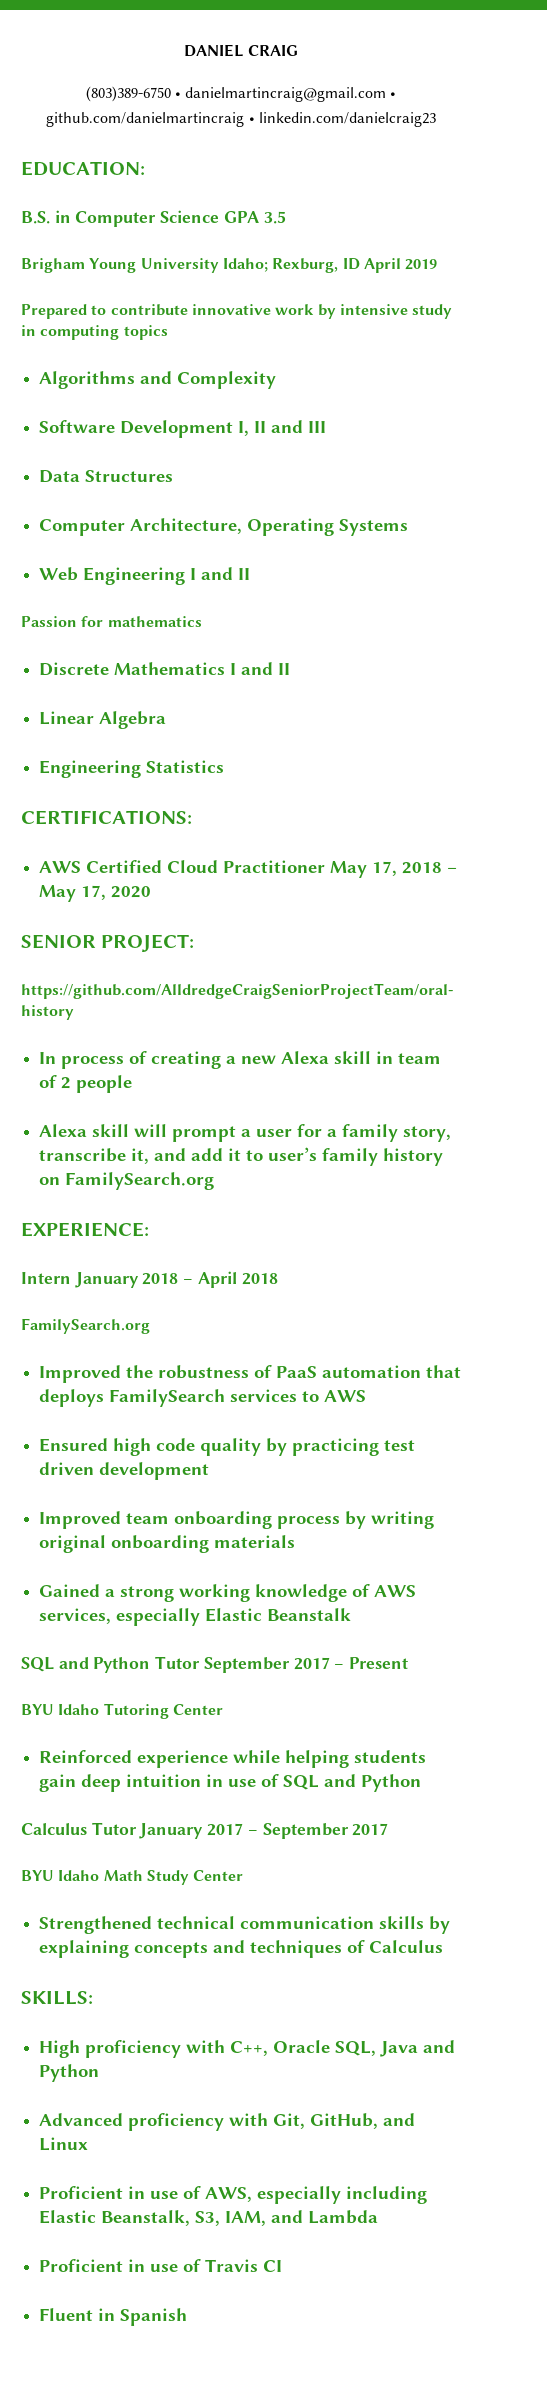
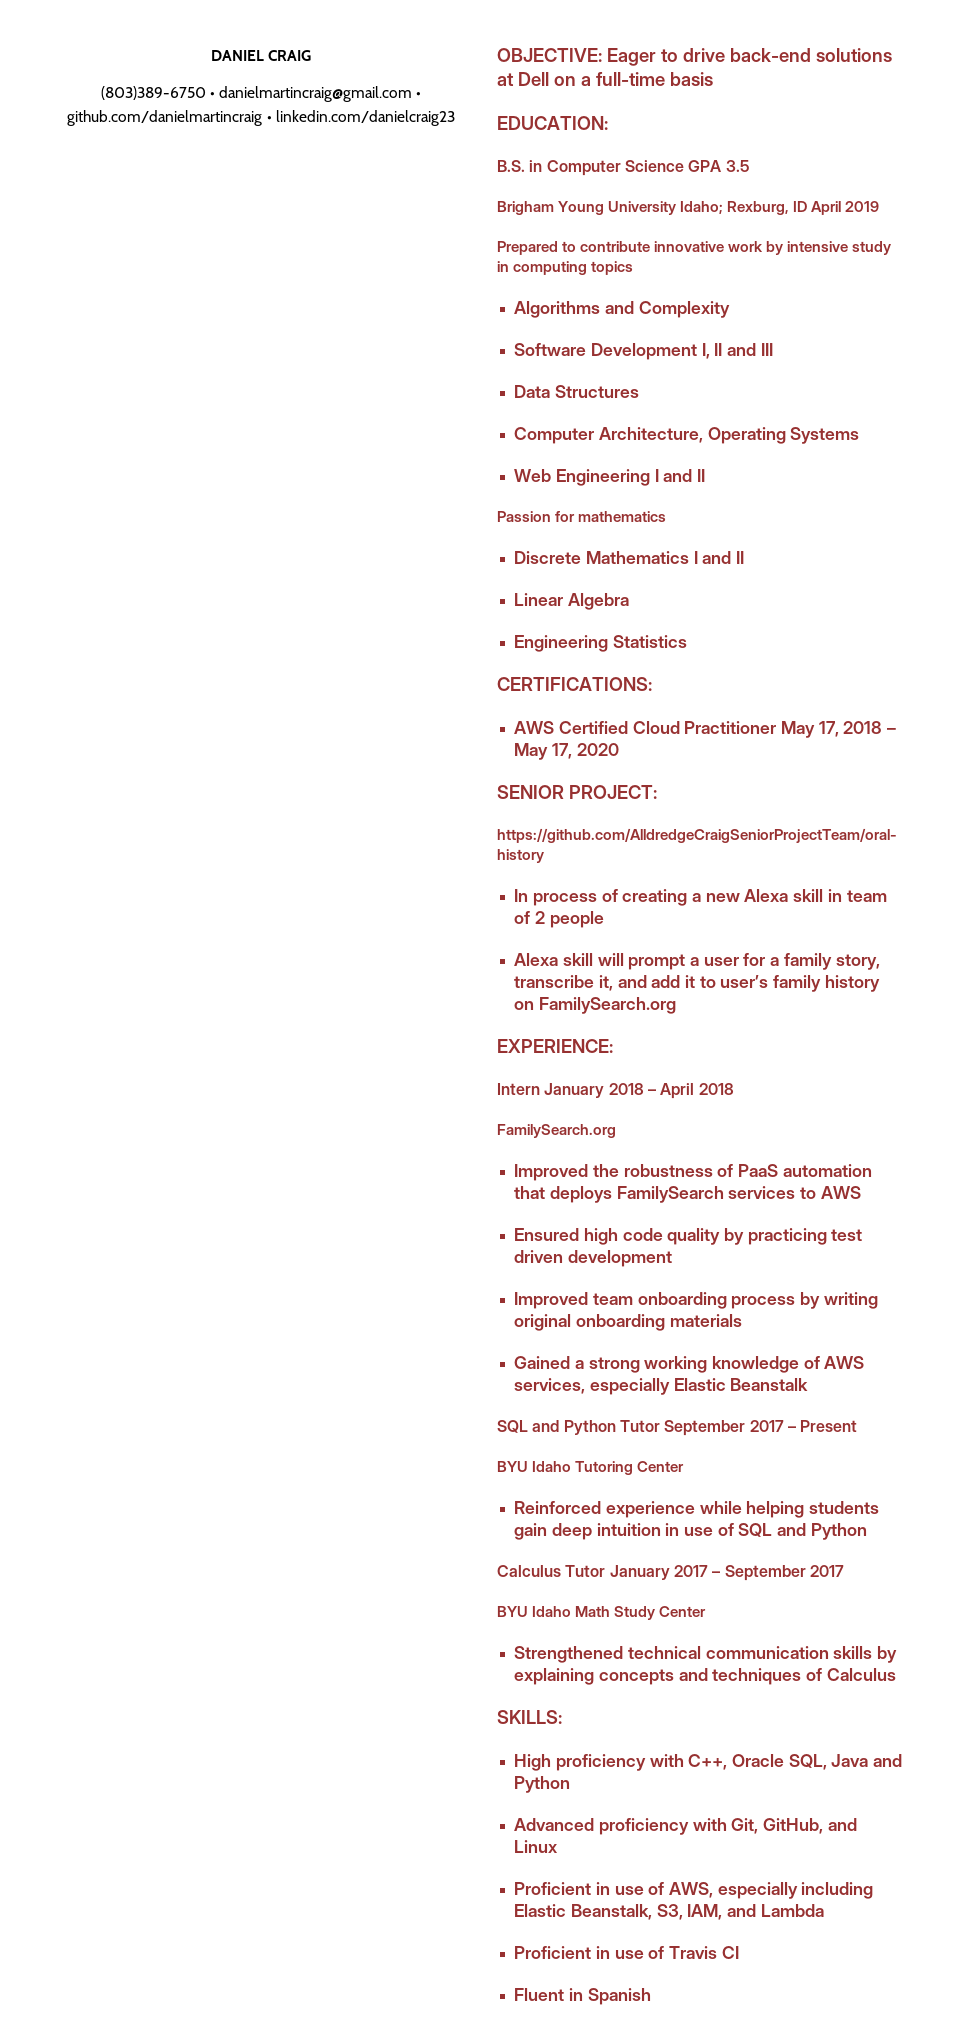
(436, 119) none -> [497,48,892,66] [497,72,713,86] // OBJECTIVE: Eager to drive back-end solutions at Dell on a full-time basis

